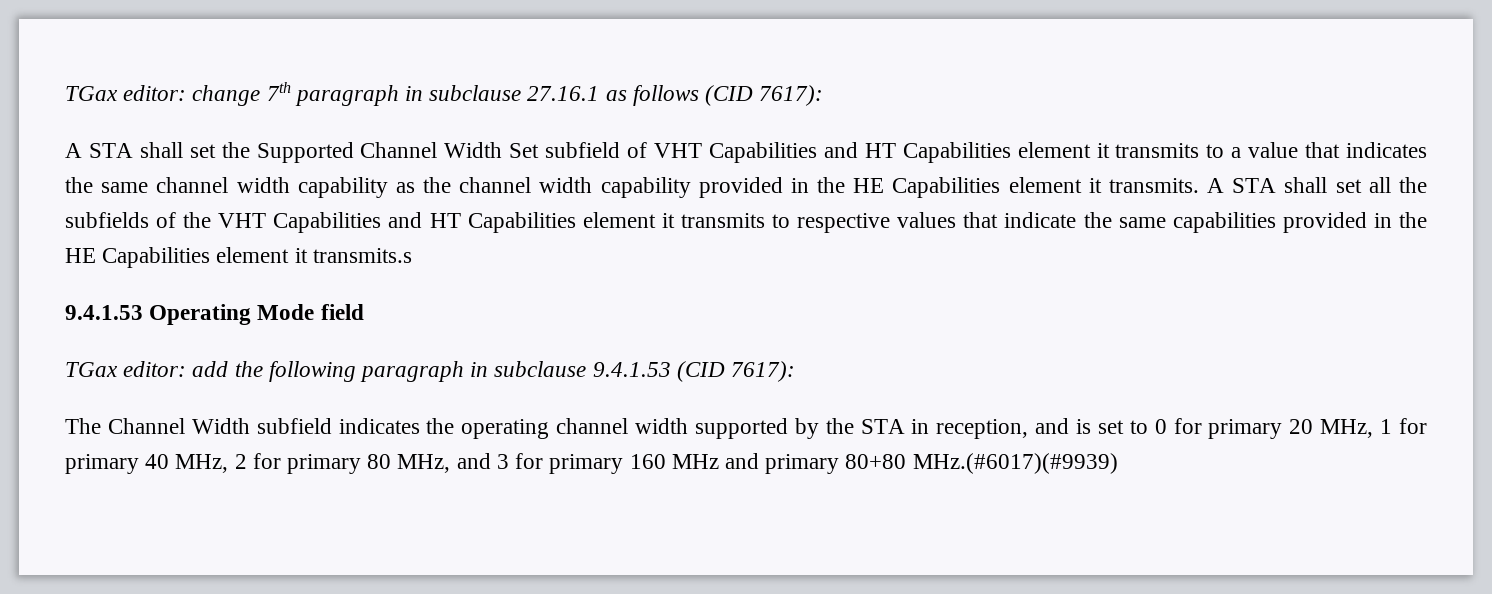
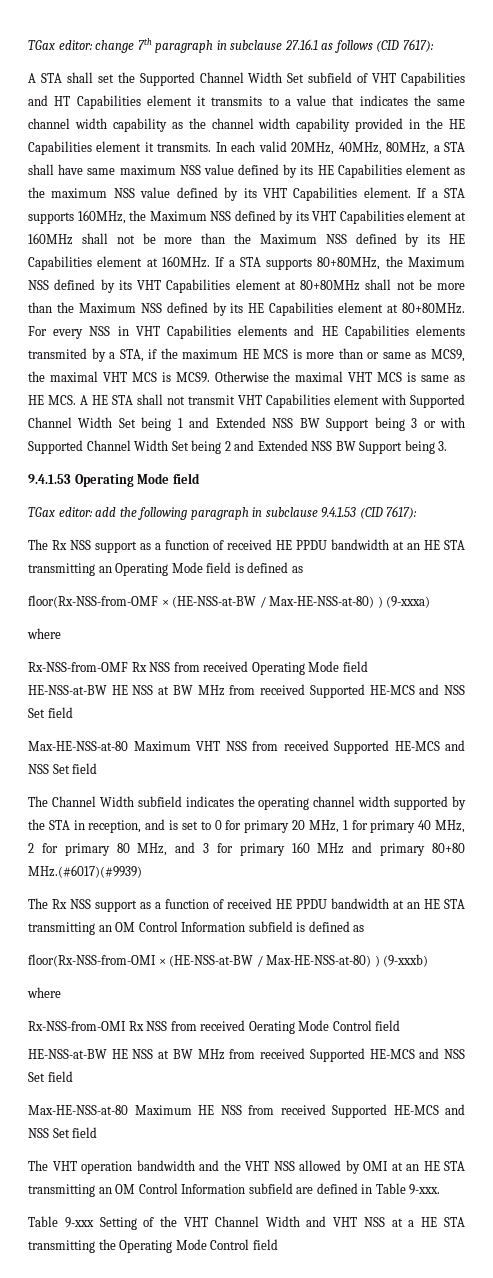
[1207,177,1427,193] [65,212,1427,233] [65,247,412,268] A STA shall set all the subfields of the VHT Capabilities and HT Capabilities element it transmits to respective values that indicate the same capabilities provided in the HE Capabilities element it transmits.s -> [215,141,465,155] [28,164,466,178] [28,187,466,201] [28,210,467,224] [28,233,465,247] [28,256,466,270] [28,279,465,293] [28,302,466,316] [28,325,465,339] [28,348,465,362] [28,371,465,383] [28,394,465,408] [28,417,465,431] [28,440,448,454] In each valid 20MHz, 40MHz, 80MHz, a STA shall have same maximum NSS value defined by its HE Capabilities element as the maximum NSS value defined by its VHT Capabilities element. If a STA supports 160MHz, the Maximum NSS defined by its VHT Capabilities element at 160MHz shall not be more than the Maximum NSS defined by its HE Capabilities element at 160MHz. If a STA supports 80+80MHz, the Maximum NSS defined by its VHT Capabilities element at 80+80MHz shall not be more than the Maximum NSS defined by its HE Capabilities element at 80+80MHz. For every NSS in VHT Capabilities elements and HE Capabilities elements transmited by a STA, if the maximum HE MCS is more than or same as MCS9, the maximal VHT MCS is MCS9. Otherwise the maximal VHT MCS is same as HE MCS. A HE STA shall not transmit VHT Capabilities element with Supported Channel Width Set being 1 and Extended NSS BW Support being 3 or with Supported Channel Width Set being 2 and Extended NSS BW Support being 3.
(796, 371) none -> [28,539,465,553] [28,562,303,576] [28,595,431,608] [27,628,61,639] [28,661,368,675] [28,684,465,698] [28,707,73,718] [28,740,465,754] [28,763,98,774] // The Rx NSS support as a function of received HE PPDU bandwidth at an HE STA transmitting an Operating Mode field is defined as // floor(Rx-NSS-from-OMF × (HE-NSS-at-BW / Max-HE-NSS-at-80) ) (9-xxxa) // where // Rx-NSS-from-OMF Rx NSS from received Operating Mode field // HE-NSS-at-BW HE NSS at BW MHz from received Supported HE-MCS and NSS Set field // Max-HE-NSS-at-80 Maximum VHT NSS from received Supported HE-MCS and NSS Set field
(1118, 463) none -> [28,898,465,912] [28,921,365,935] [28,954,429,967] [27,987,61,998] [28,1020,401,1034] [28,1048,465,1062] [28,1071,73,1082] [28,1104,465,1118] [28,1127,98,1138] [28,1160,465,1174] [28,1183,441,1197] [28,1216,465,1230] [28,1239,278,1253] // The Rx NSS support as a function of received HE PPDU bandwidth at an HE STA transmitting an OM Control Information subfield is defined as // floor(Rx-NSS-from-OMI × (HE-NSS-at-BW / Max-HE-NSS-at-80) ) (9-xxxb) // where // Rx-NSS-from-OMI Rx NSS from received Oerating Mode Control field // HE-NSS-at-BW HE NSS at BW MHz from received Supported HE-MCS and NSS Set field // Max-HE-NSS-at-80 Maximum HE NSS from received Supported HE-MCS and NSS Set field // The VHT operation bandwidth and the VHT NSS allowed by OMI at an HE STA transmitting an OM Control Information subfield are defined in Table 9-xxx. // Table 9-xxx Setting of the VHT Channel Width and VHT NSS at a HE STA transmitting the Operating Mode Control field

